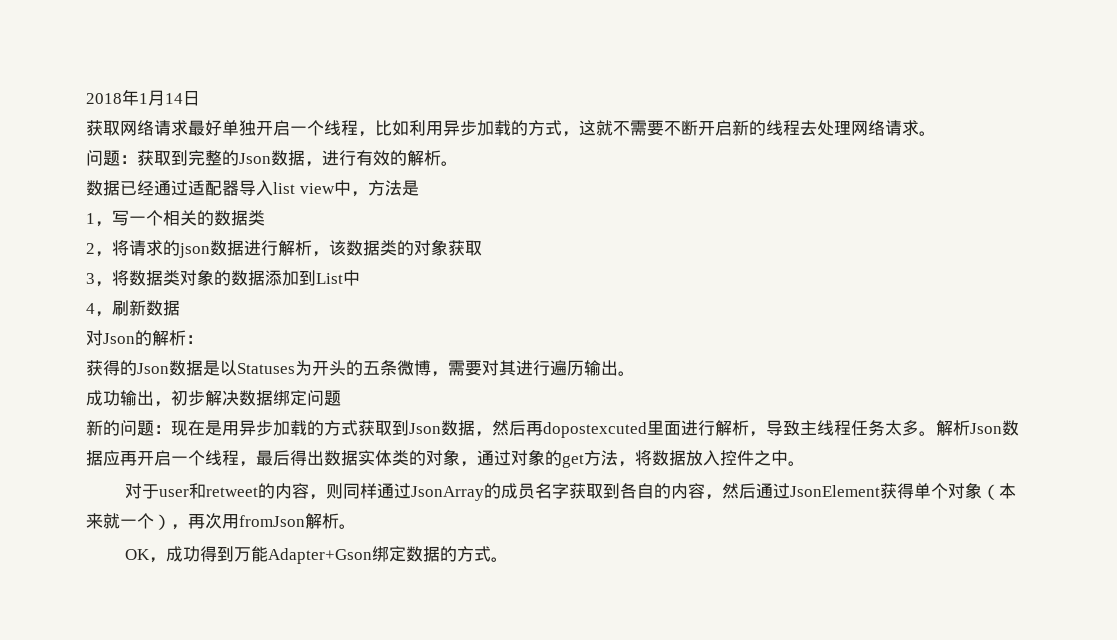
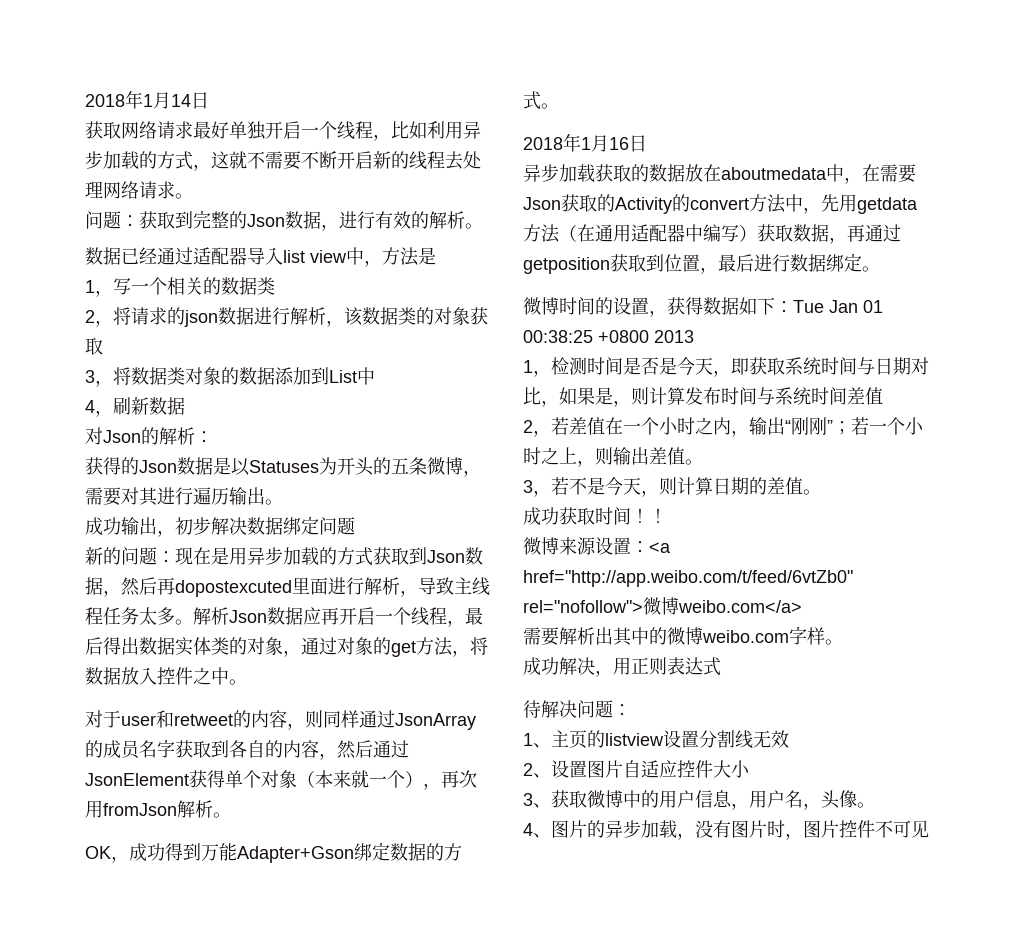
(508, 559) none -> [523,133,647,152] [523,164,916,184] [523,194,918,214] [523,224,901,244] [523,253,880,274] [523,297,883,317] [523,330,694,343] [523,357,929,377] [523,387,883,407] [523,417,924,437] [523,447,703,467] [523,477,821,497] [523,507,667,525] [523,537,671,555] [523,570,853,587] [523,597,802,615] [523,626,843,646] [523,657,721,677] [523,700,631,718] [523,730,789,749] [523,760,750,778] [523,790,875,810] [523,820,929,840] // 2018年1月16日 // 异步加载获取的数据放在aboutmedata中，在需要Json获取的Activity的convert方法中，先用getdata方法（在通用适配器中编写）获取数据，再通过getposition获取到位置，最后进行数据绑定。 // 微博时间的设置，获得数据如下：Tue Jan 01 00:38:25 +0800 2013 // 1，检测时间是否是今天，即获取系统时间与日期对比，如果是，则计算发布时间与系统时间差值 // 2，若差值在一个小时之内，输出“刚刚”；若一个小时之上，则输出差值。 // 3，若不是今天，则计算日期的差值。 // 成功获取时间！！ // 微博来源设置：<a href="http://app.weibo.com/t/feed/6vtZb0" rel="nofollow">微博weibo.com</a> // 需要解析出其中的微博weibo.com字样。 // 成功解决，用正则表达式 // 待解决问题： // 1、主页的listview设置分割线无效 // 2、设置图片自适应控件大小 // 3、获取微博中的用户信息，用户名，头像。 // 4、图片的异步加载，没有图片时，图片控件不可见

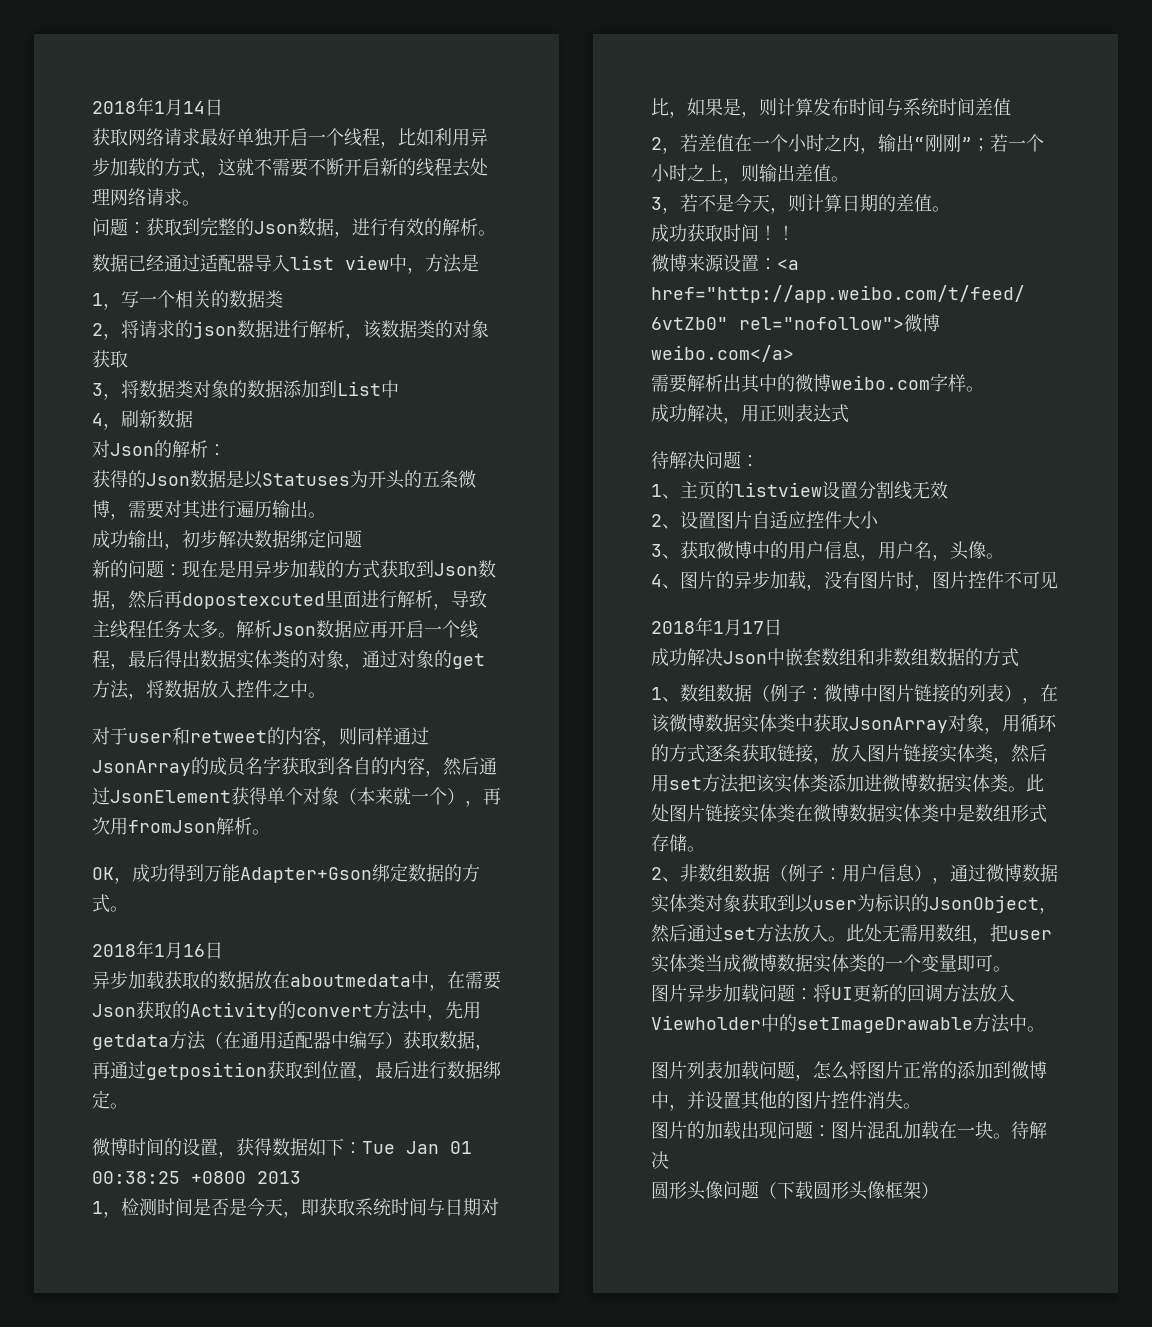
(929, 829) none -> [651,617,782,636] [651,648,1019,667] [651,684,1058,704] [651,714,1057,734] [651,744,1047,764] [651,774,1044,793] [651,804,1047,823] [651,834,705,852] [651,864,1058,884] [651,894,1057,914] [651,924,1052,944] [651,954,1011,973] [651,984,1015,1003] [651,1014,1045,1033] [651,1061,1047,1081] [651,1091,921,1111] [651,1121,1047,1139] [651,1151,669,1169] [651,1181,939,1200] // 2018年1月17日 // 成功解决Json中嵌套数组和非数组数据的方式 // 1、数组数据（例子：微博中图片链接的列表），在该微博数据实体类中获取JsonArray对象，用循环的方式逐条获取链接，放入图片链接实体类，然后用set方法把该实体类添加进微博数据实体类。此处图片链接实体类在微博数据实体类中是数组形式存储。 // 2、非数组数据（例子：用户信息），通过微博数据实体类对象获取到以user为标识的JsonObject，然后通过set方法放入。此处无需用数组，把user实体类当成微博数据实体类的一个变量即可。 // 图片异步加载问题：将UI更新的回调方法放入Viewholder中的setImageDrawable方法中。 // 图片列表加载问题，怎么将图片正常的添加到微博中，并设置其他的图片控件消失。 // 图片的加载出现问题：图片混乱加载在一块。待解决 // 圆形头像问题（下载圆形头像框架）

